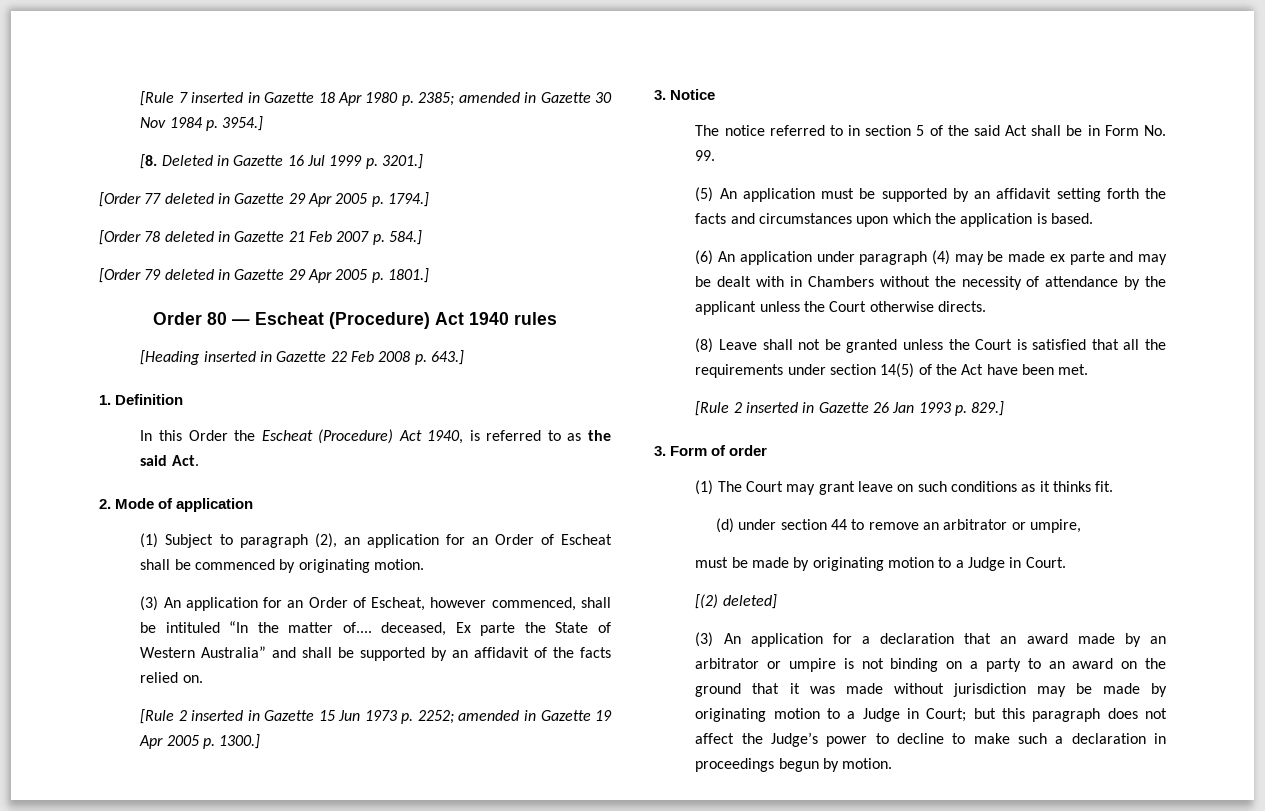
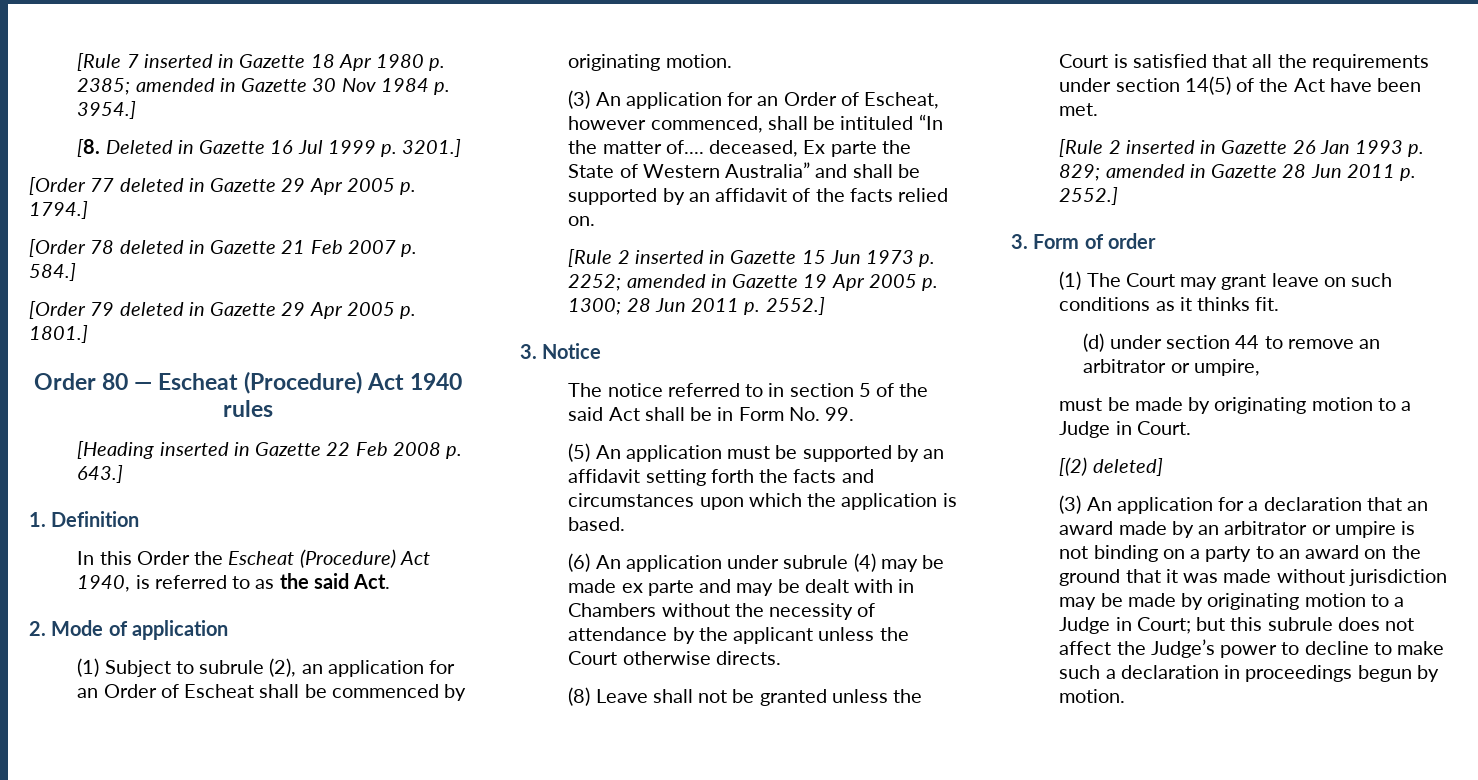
[239,534,308,548] paragraph -> [199,660,265,674] subrule
[219,734,261,749] 1300.] -> [568,297,825,315] 1300; 28 Jun 2011 p. 2552.]
[859,251,928,265] paragraph -> [783,555,849,569] subrule
[971,401,1005,416] 829.] -> [1059,164,1417,181] [1059,187,1119,205] 829; amended in Gazette 28 Jun 2011 p. 2552.]
[1032,708,1101,722] paragraph -> [1267,617,1333,631] subrule

